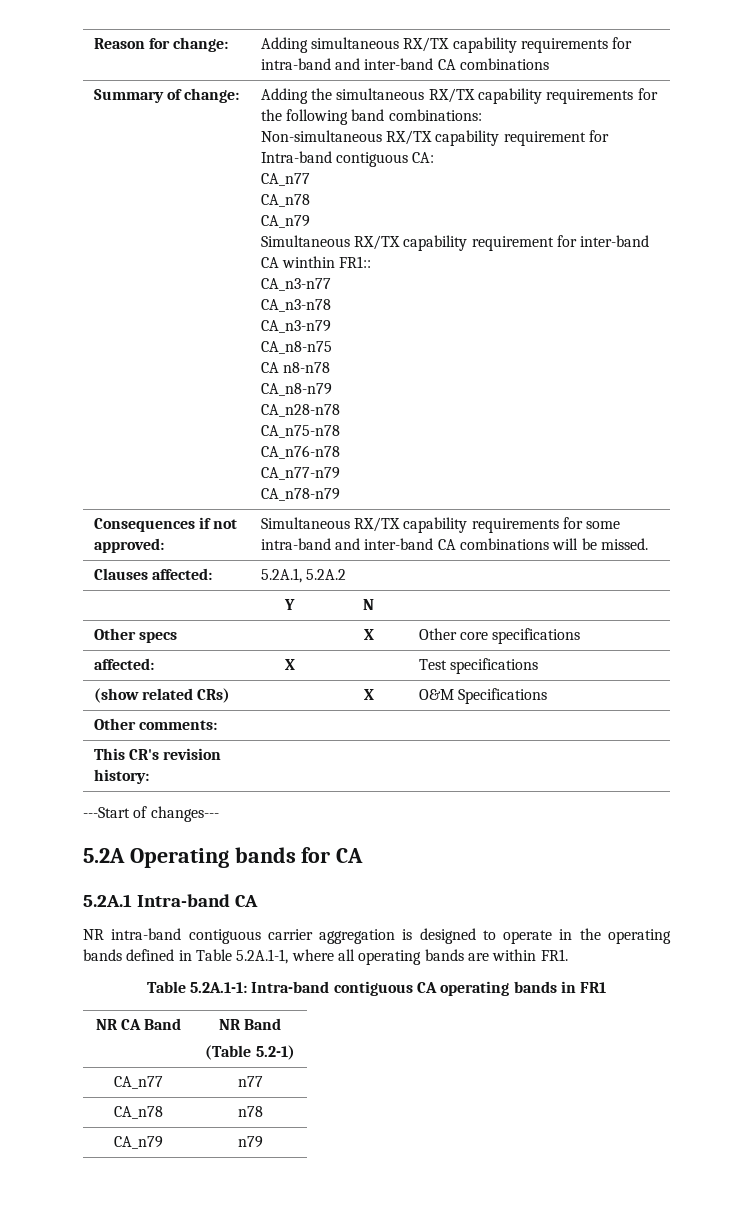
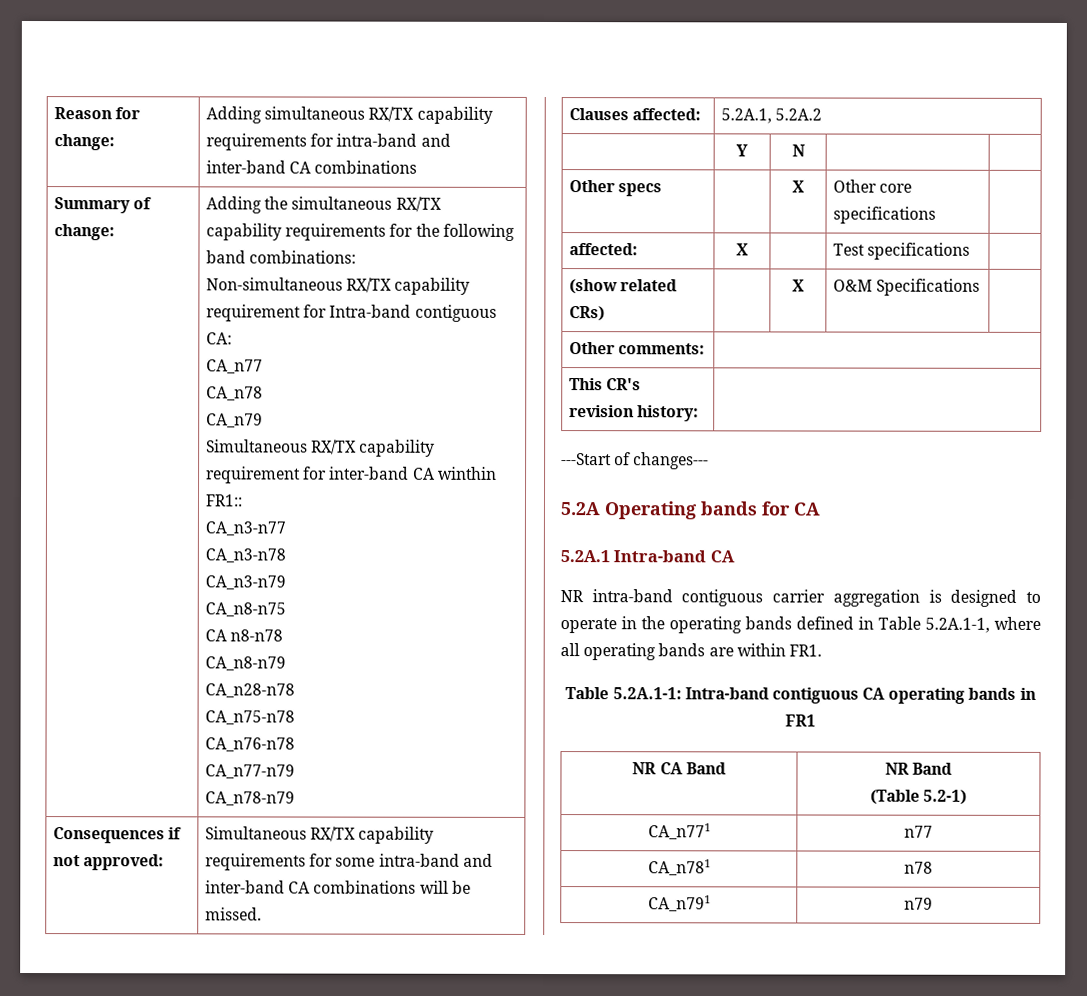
[114,1076,163,1089] CA_n77 -> [647,823,711,840] CA_n771
[114,1106,163,1119] CA_n78 -> [647,859,711,876] CA_n781
[114,1136,163,1149] CA_n79 -> [647,895,711,912] CA_n791

